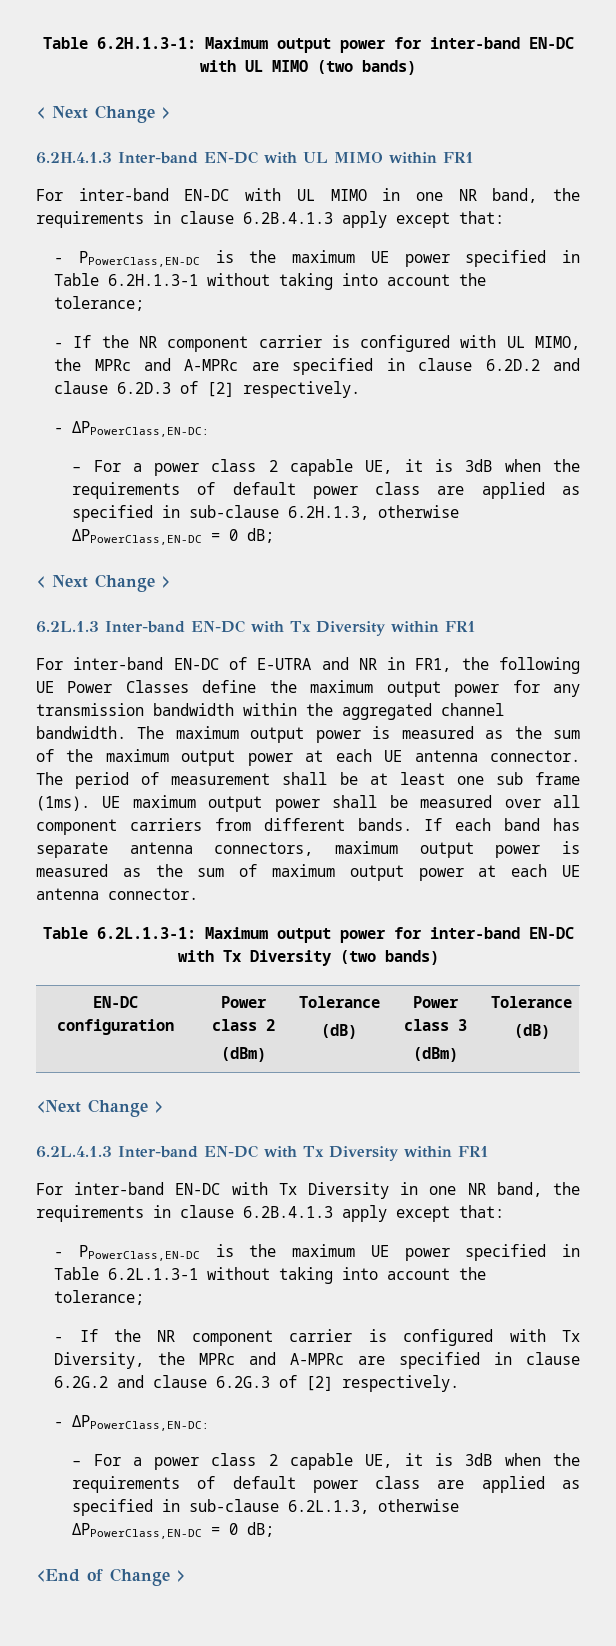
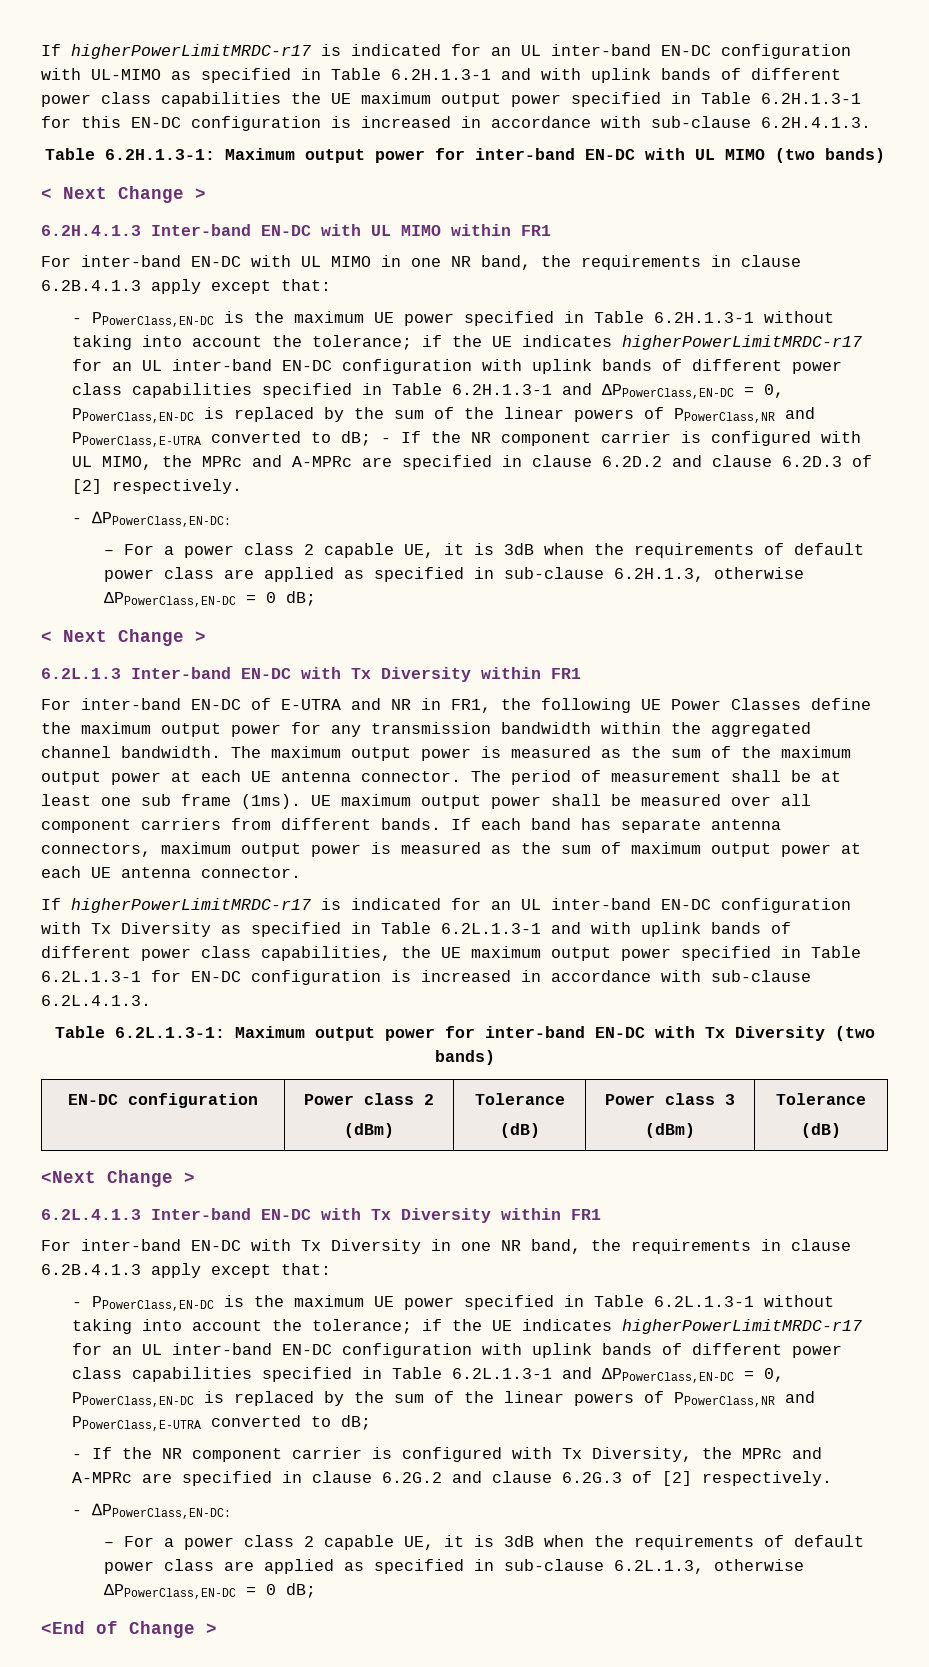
(42, 43) none -> [41,44,851,59] [41,68,841,83] [41,92,861,107] [41,116,871,131] If higherPowerLimitMRDC-r17 is indicated for an UL inter-band EN-DC configuration with UL-MIMO as specified in Table 6.2H.1.3-1 and with uplink bands of different power class capabilities the UE maximum output power specified in Table 6.2H.1.3-1 for this EN-DC configuration is increased in accordance with sub-clause 6.2H.4.1.3. //
(145, 303) // -> [422,335,863,350] [72,359,843,374] [72,383,785,399] [72,407,816,423] [72,431,372,447] if the UE indicates higherPowerLimitMRDC-r17 for an UL inter-band EN-DC configuration with uplink bands of different power class capabilities specified in Table 6.2H.1.3-1 and ΔPPowerClass,EN-DC = 0, PPowerClass,EN-DC is replaced by the sum of the linear powers of PPowerClass,NR and PPowerClass,E-UTRA converted to dB;
(198, 894) none -> [41,898,851,913] [41,922,791,937] [41,946,861,961] [41,970,811,985] [41,995,151,1006] // If higherPowerLimitMRDC-r17 is indicated for an UL inter-band EN-DC configuration with Tx Diversity as specified in Table 6.2L.1.3-1 and with uplink bands of different power class capabilities, the UE maximum output power specified in Table 6.2L.1.3-1 for EN-DC configuration is increased in accordance with sub-clause 6.2L.4.1.3.
(145, 1297) none -> [422,1319,863,1334] [72,1343,843,1358] [72,1367,785,1383] [72,1391,816,1407] [72,1415,372,1431] if the UE indicates higherPowerLimitMRDC-r17 for an UL inter-band EN-DC configuration with uplink bands of different power class capabilities specified in Table 6.2L.1.3-1 and ΔPPowerClass,EN-DC = 0, PPowerClass,EN-DC is replaced by the sum of the linear powers of PPowerClass,NR and PPowerClass,E-UTRA converted to dB;

